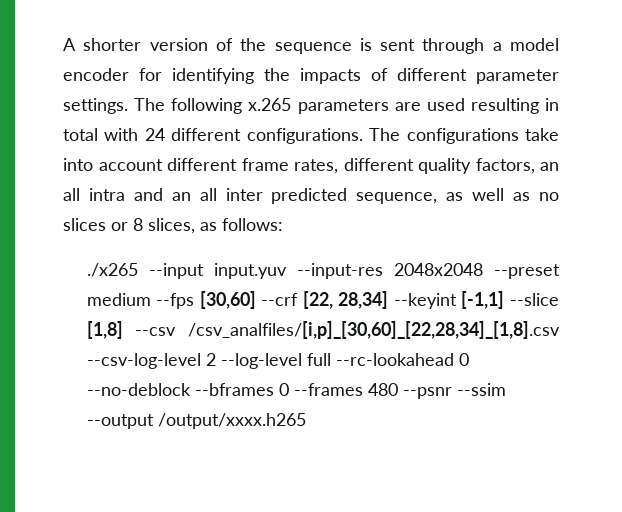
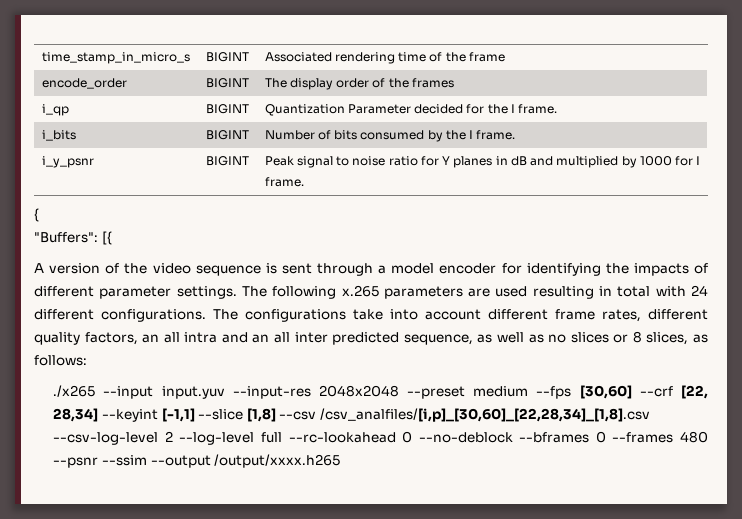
[63,38,142,51] A shorter -> [41,52,190,64] [205,52,249,62] [264,52,505,64] [41,78,127,89] [205,78,249,88] [264,78,454,90] [41,104,69,116] [205,104,249,114] [264,104,558,116] [41,130,76,141] [205,130,249,140] [264,130,516,142] [41,156,94,168] [205,156,249,166] [264,156,701,168] [264,177,304,187] [34,208,39,222] [34,231,112,245] [34,263,44,273] time_stamp_in_micro_s | BIGINT | Associated rendering time of the frame // encode_order | BIGINT | The display order of the frames // i_qp | BIGINT | Quantization Parameter decided for the I frame. // i_bits | BIGINT | Number of bits consumed by the I frame. // i_y_psnr | BIGINT | Peak signal to noise ratio for Y planes in dB and multiplied by 1000 for I frame. // { // "Buffers": [{ // A
(267, 44) none -> [152,263,191,274] video

